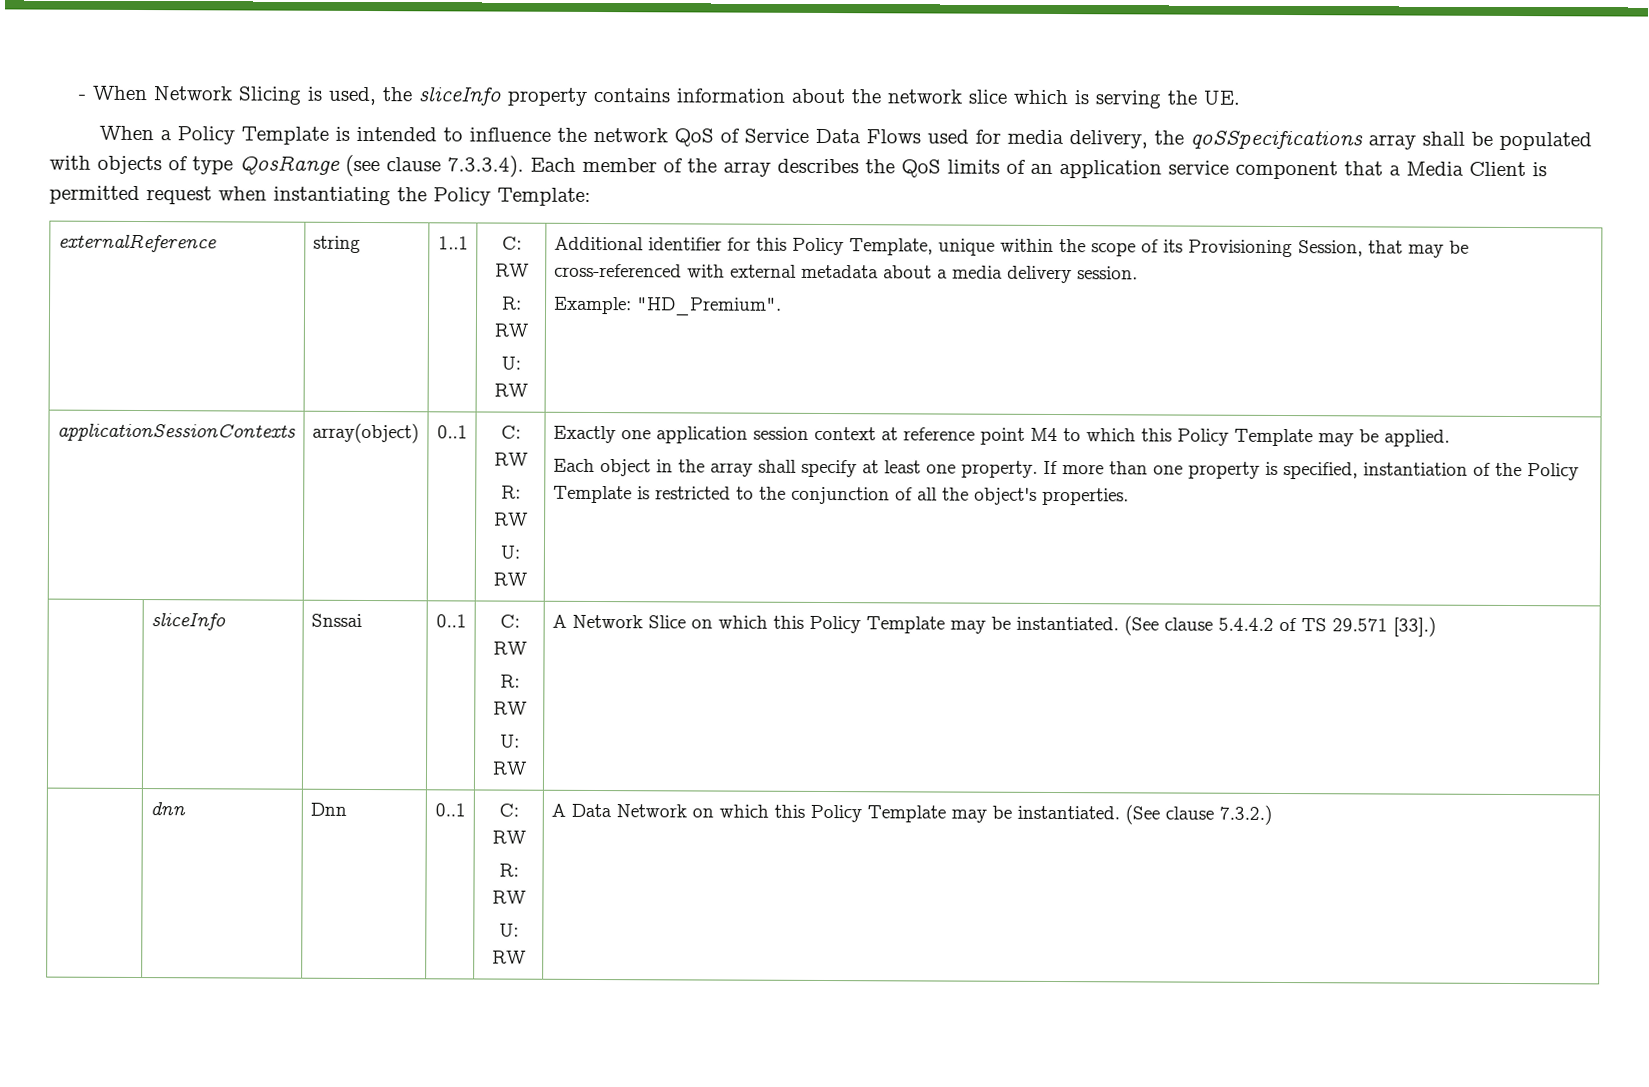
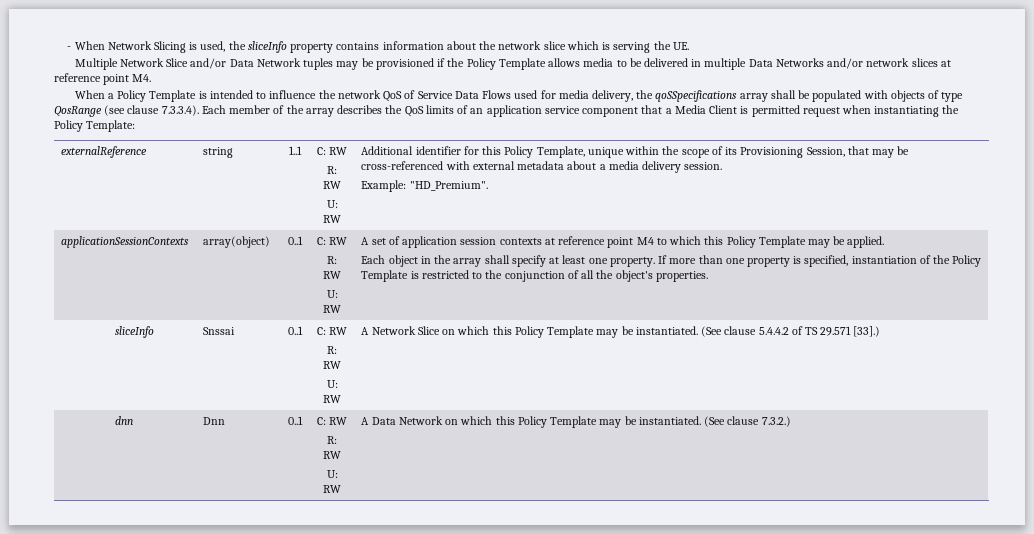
(1241, 97) none -> [74,58,951,70] [54,73,152,85] // Multiple Network Slice and/or Data Network tuples may be provisioned if the Policy Template allows media to be delivered in multiple Data Networks and/or network slices at reference point M4.
[552,425,651,444] Exactly one -> [361,236,400,245] A set of
[813,426,876,441] context -> [499,238,542,245] contexts

